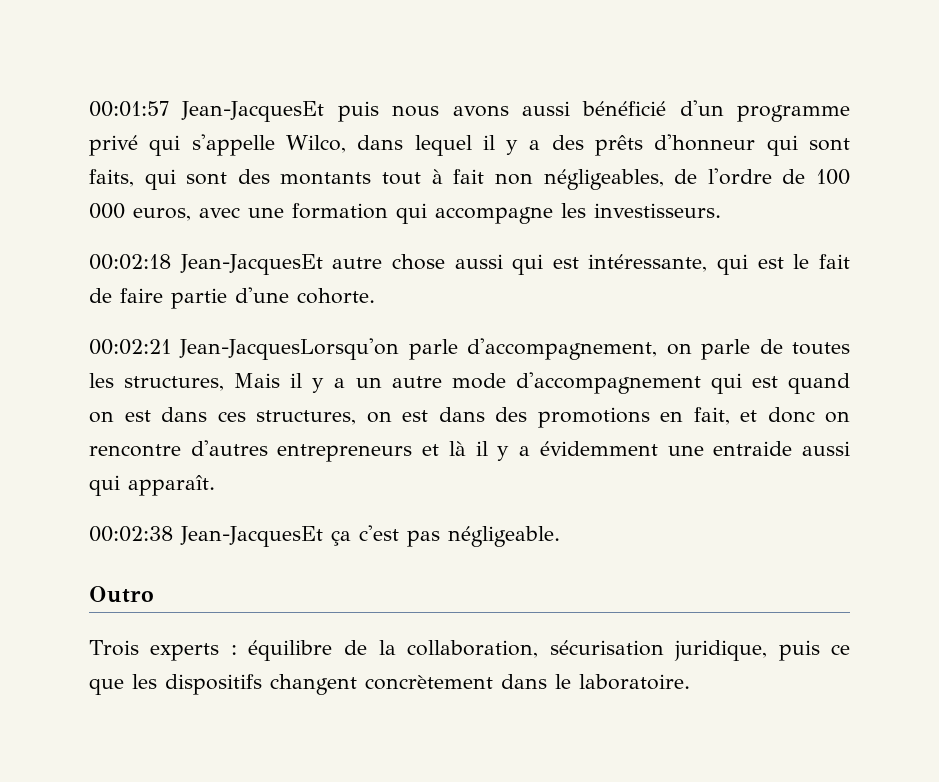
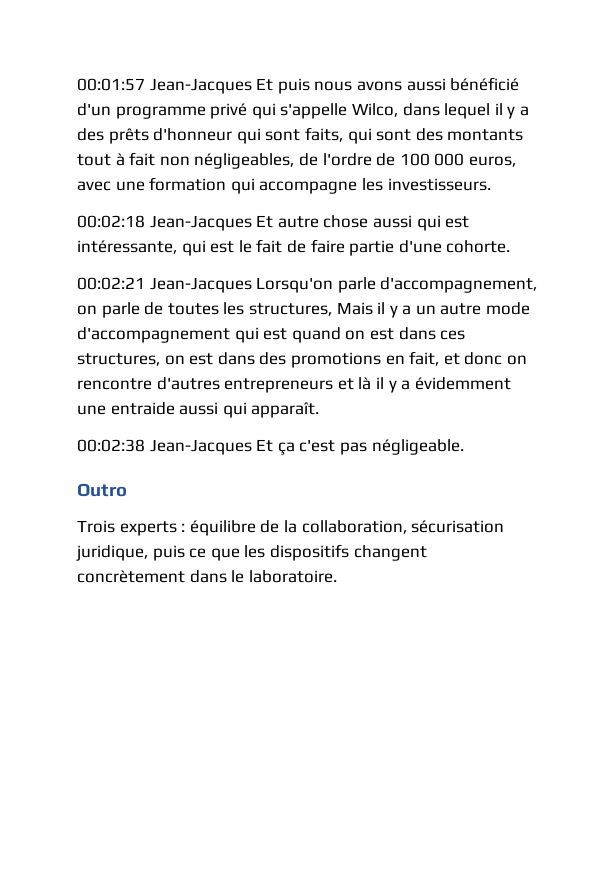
[181,101,325,122] Jean-JacquesEt -> [149,78,274,94] Jean-Jacques Et
[179,254,323,275] Jean-JacquesEt -> [149,215,274,231] Jean-Jacques Et
[179,338,400,360] Jean-JacquesLorsqu'on -> [149,277,334,293] Jean-Jacques Lorsqu'on
[180,526,323,547] Jean-JacquesEt -> [149,439,274,455] Jean-Jacques Et

